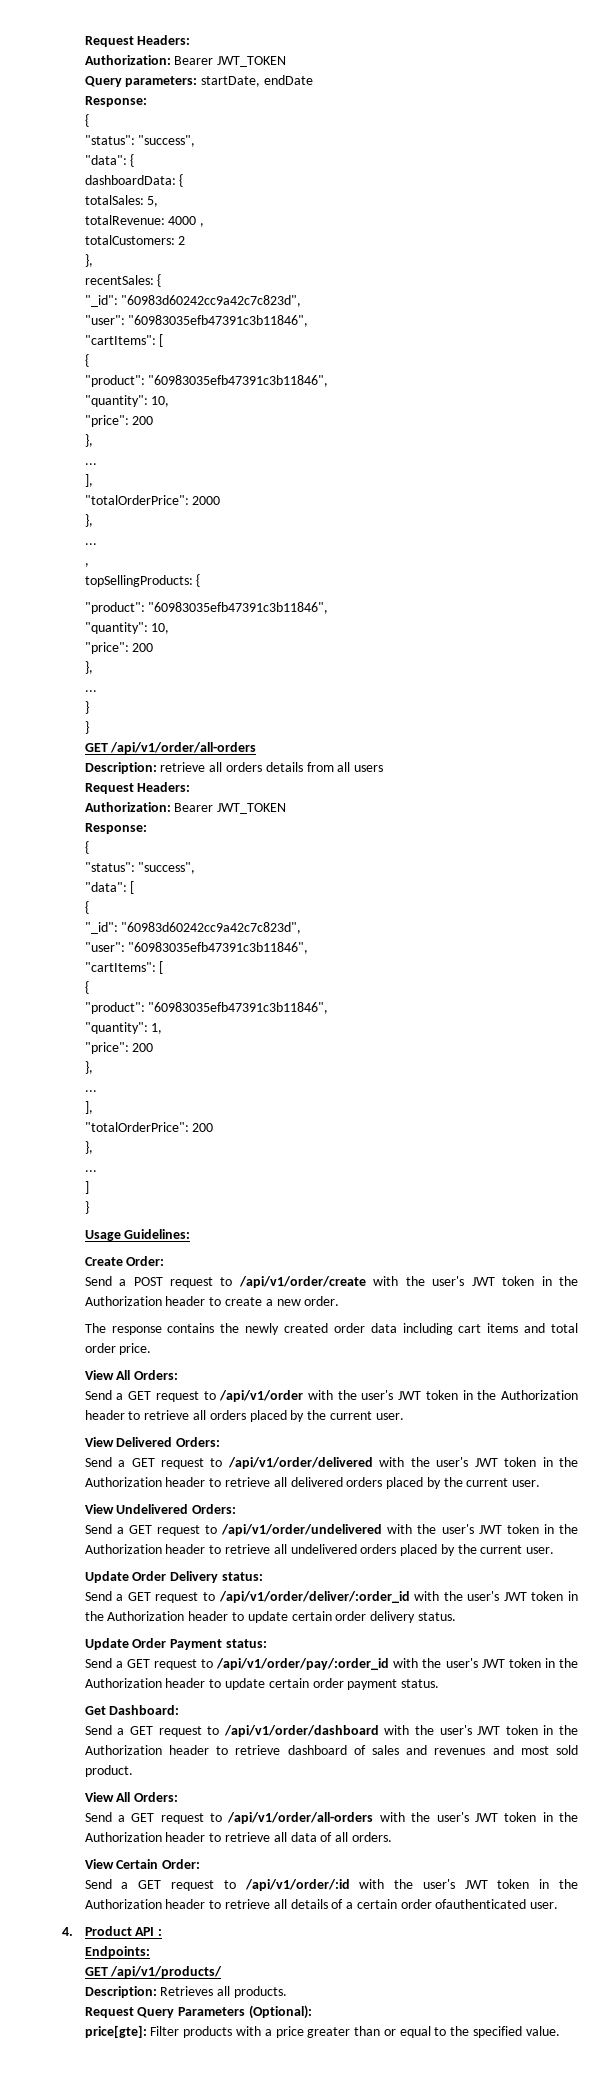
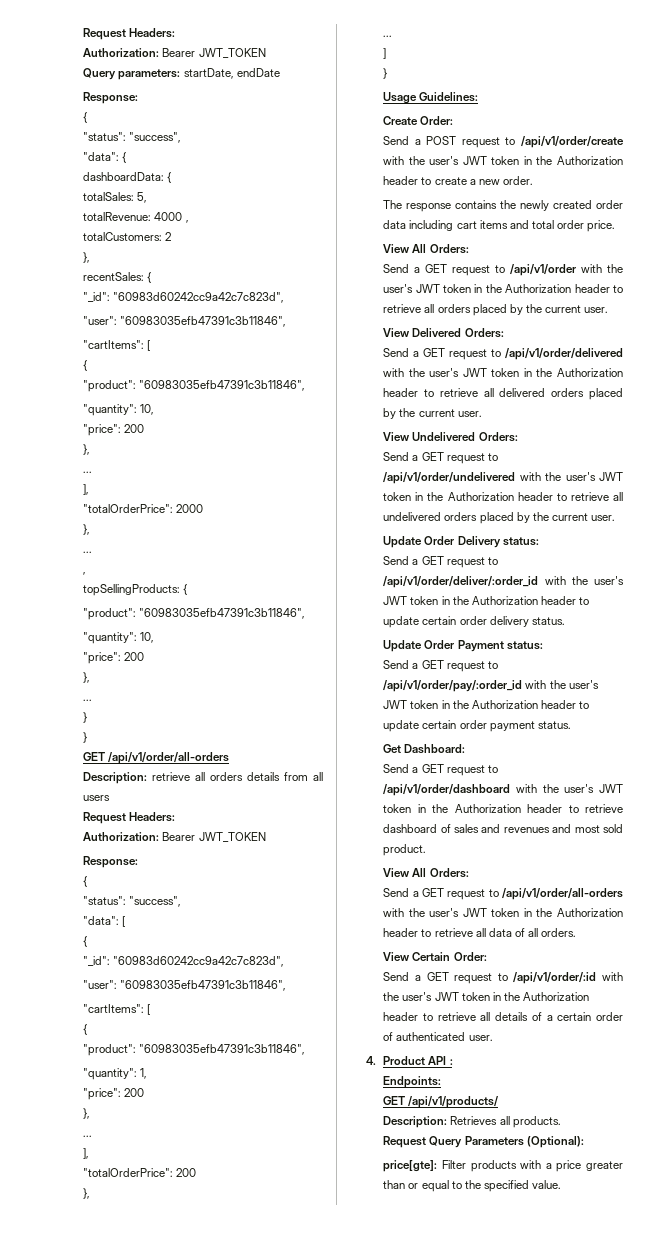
[435,1899,527,1909] ofauthenticated -> [383,1032,466,1041] of authenticated

